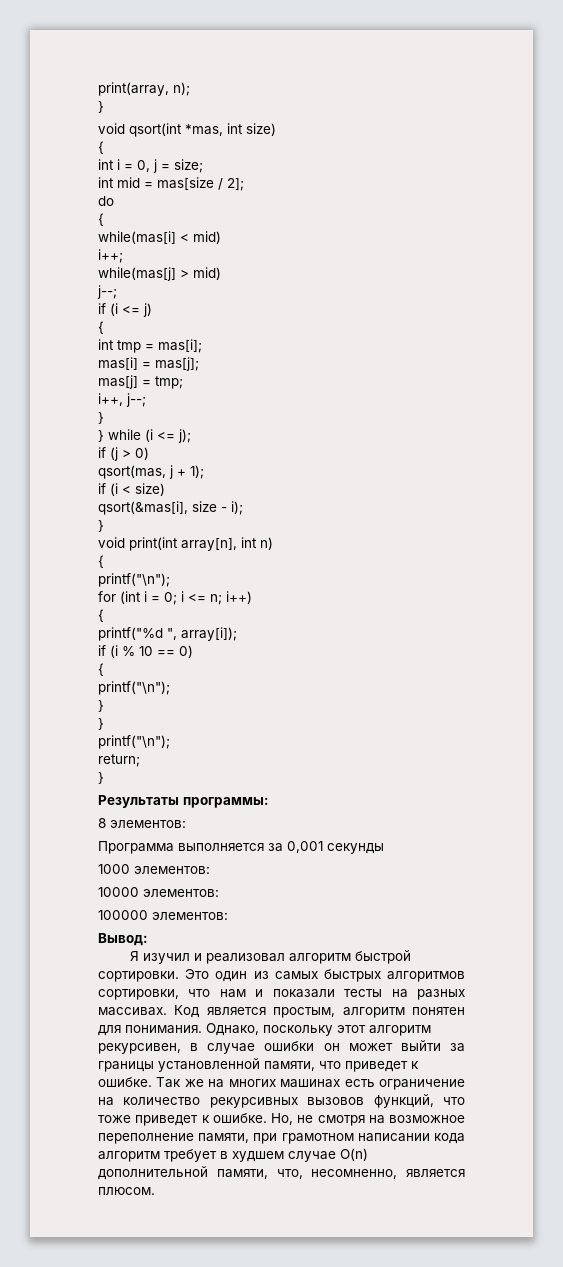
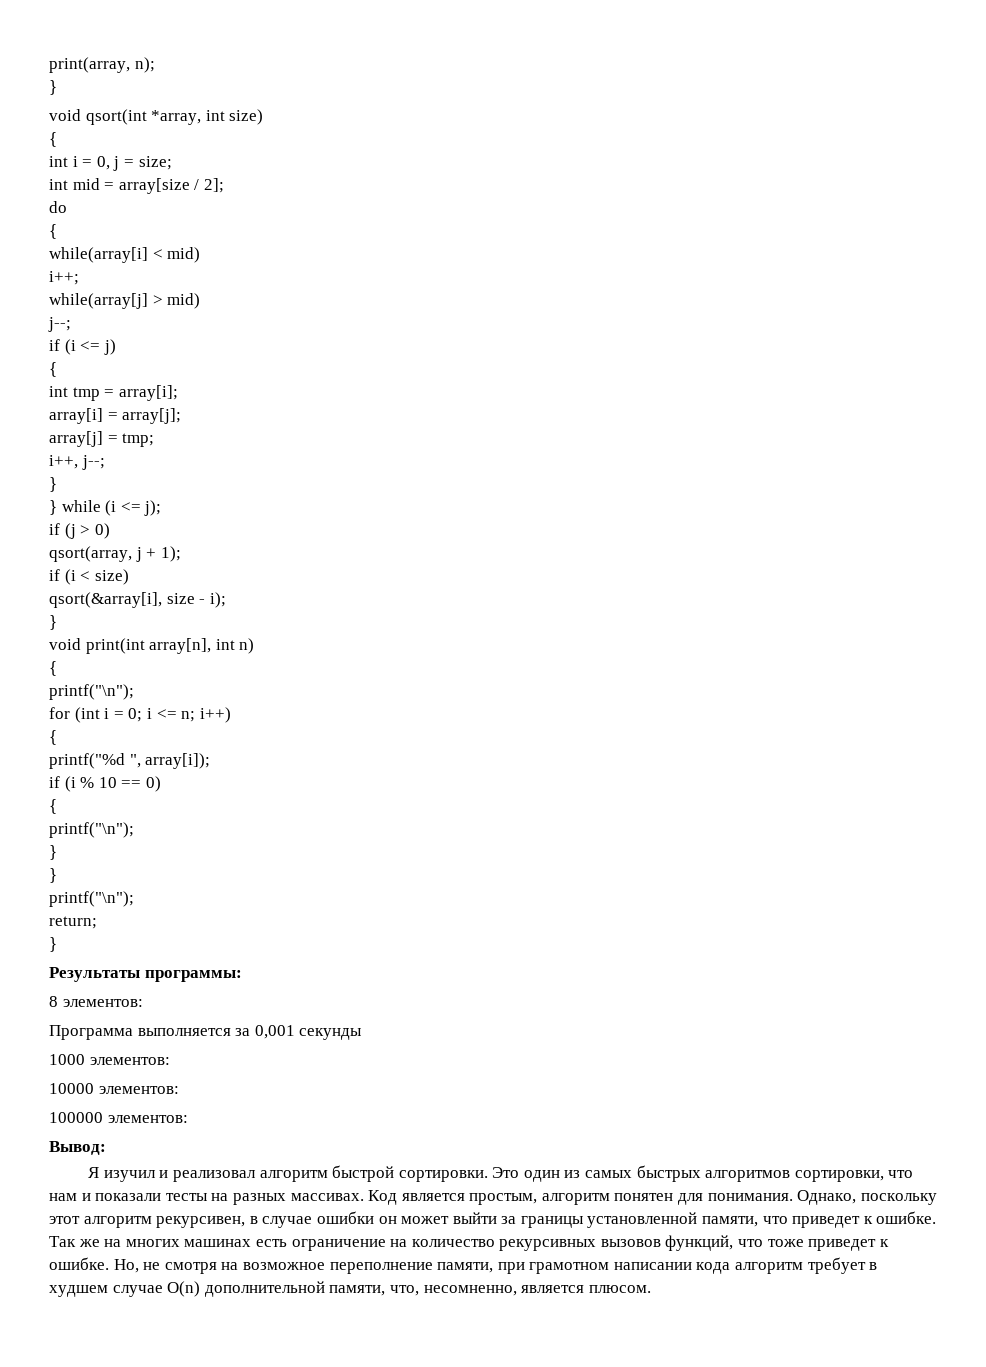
[185,124,223,136] *mas, -> [151,110,202,125] *array,
[157,177,214,190] mas[size -> [118,178,190,194] array[size
[98,231,176,244] while(mas[i] -> [49,247,148,263] while(array[i]
[98,267,176,281] while(mas[j] -> [49,293,148,309] while(array[j]
[158,339,202,353] [98,357,199,371] [98,375,138,389] mas[i]; // mas[i] = mas[j]; // mas[j] -> [118,385,178,401] [49,408,182,424] [49,431,103,447] array[i]; // array[i] = array[j]; // array[j]
[98,465,166,479] qsort(mas, -> [49,546,132,562] qsort(array,
[98,501,188,515] qsort(&mas[i], -> [49,592,162,608] qsort(&array[i],

